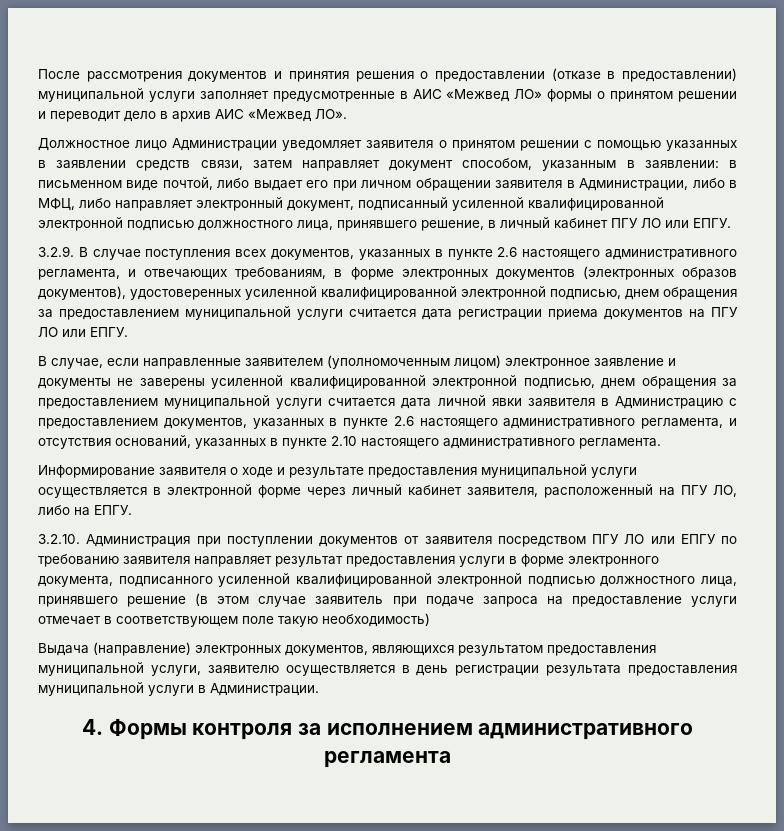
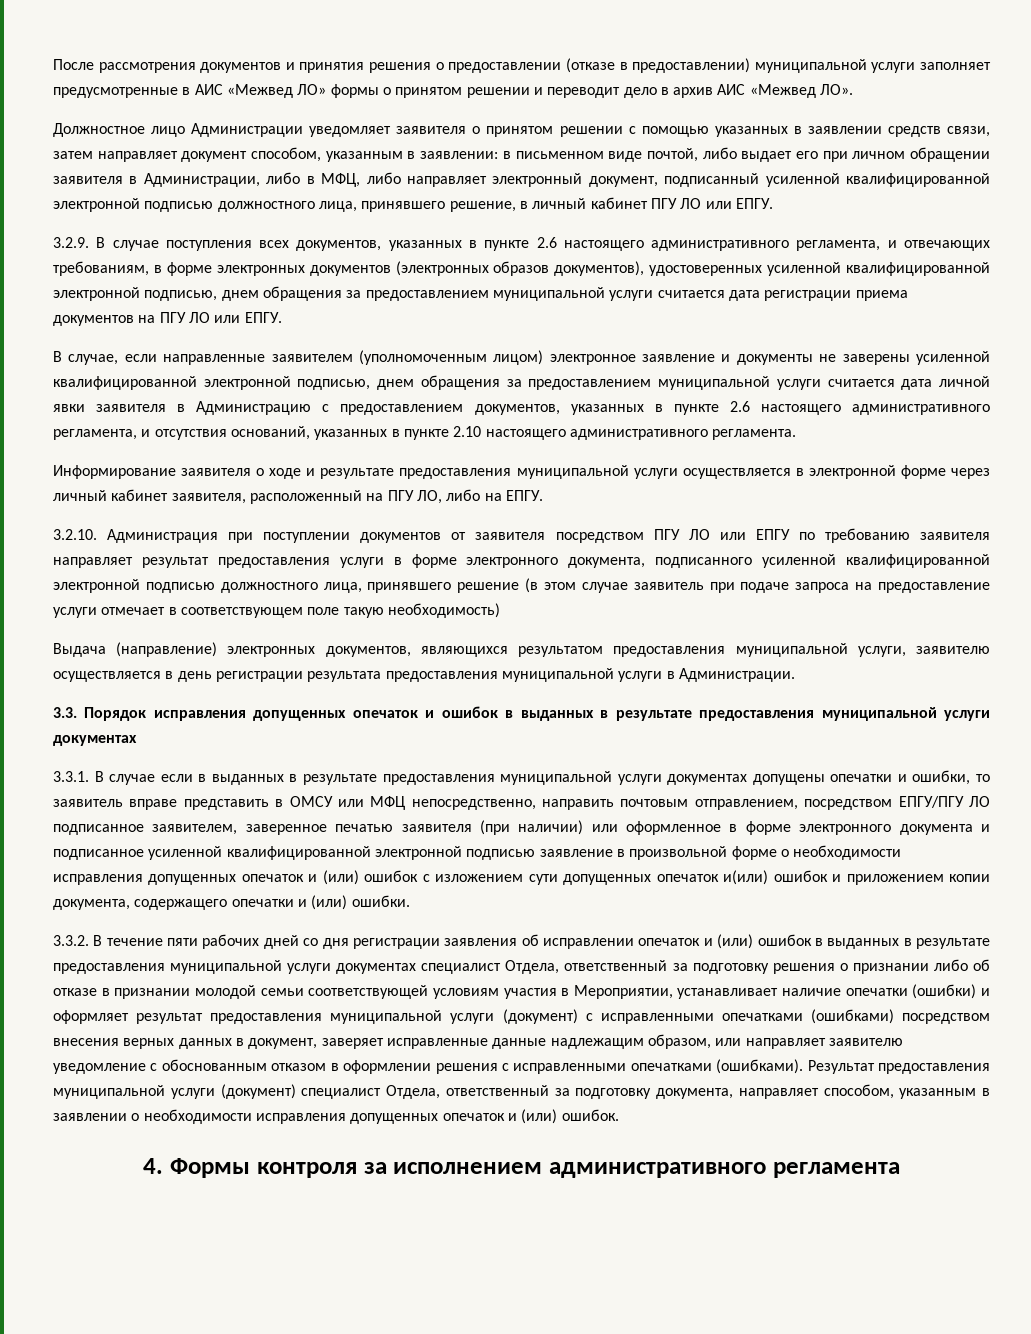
(319, 689) none -> [53,706,990,721] [53,735,137,746] [53,770,990,785] [53,796,990,810] [53,820,990,835] [53,845,902,860] [53,870,991,885] [53,895,410,910] [53,934,990,949] [53,959,991,974] [53,984,990,999] [53,1009,991,1024] [53,1034,903,1049] [53,1059,990,1074] [53,1084,990,1099] [53,1109,619,1124] // 3.3. Порядок исправления допущенных опечаток и ошибок в выданных в результате предоставления муниципальной услуги документах // 3.3.1. В случае если в выданных в результате предоставления муниципальной услуги документах допущены опечатки и ошибки, то заявитель вправе представить в ОМСУ или МФЦ непосредственно, направить почтовым отправлением, посредством ЕПГУ/ПГУ ЛО подписанное заявителем, заверенное печатью заявителя (при наличии) или оформленное в форме электронного документа и подписанное усиленной квалифицированной электронной подписью заявление в произвольной форме о необходимости исправления допущенных опечаток и (или) ошибок с изложением сути допущенных опечаток и(или) ошибок и приложением копии документа, содержащего опечатки и (или) ошибки. // 3.3.2. В течение пяти рабочих дней со дня регистрации заявления об исправлении опечаток и (или) ошибок в выданных в результате предоставления муниципальной услуги документах специалист Отдела, ответственный за подготовку решения о признании либо об отказе в признании молодой семьи соответствующей условиям участия в Мероприятии, устанавливает наличие опечатки (ошибки) и оформляет результат предоставления муниципальной услуги (документ) с исправленными опечатками (ошибками) посредством внесения верных данных в документ, заверяет исправленные данные надлежащим образом, или направляет заявителю уведомление с обоснованным отказом в оформлении решения с исправленными опечатками (ошибками). Результат предоставления муниципальной услуги (документ) специалист Отдела, ответственный за подготовку документа, направляет способом, указанным в заявлении о необходимости исправления допущенных опечаток и (или) ошибок.

